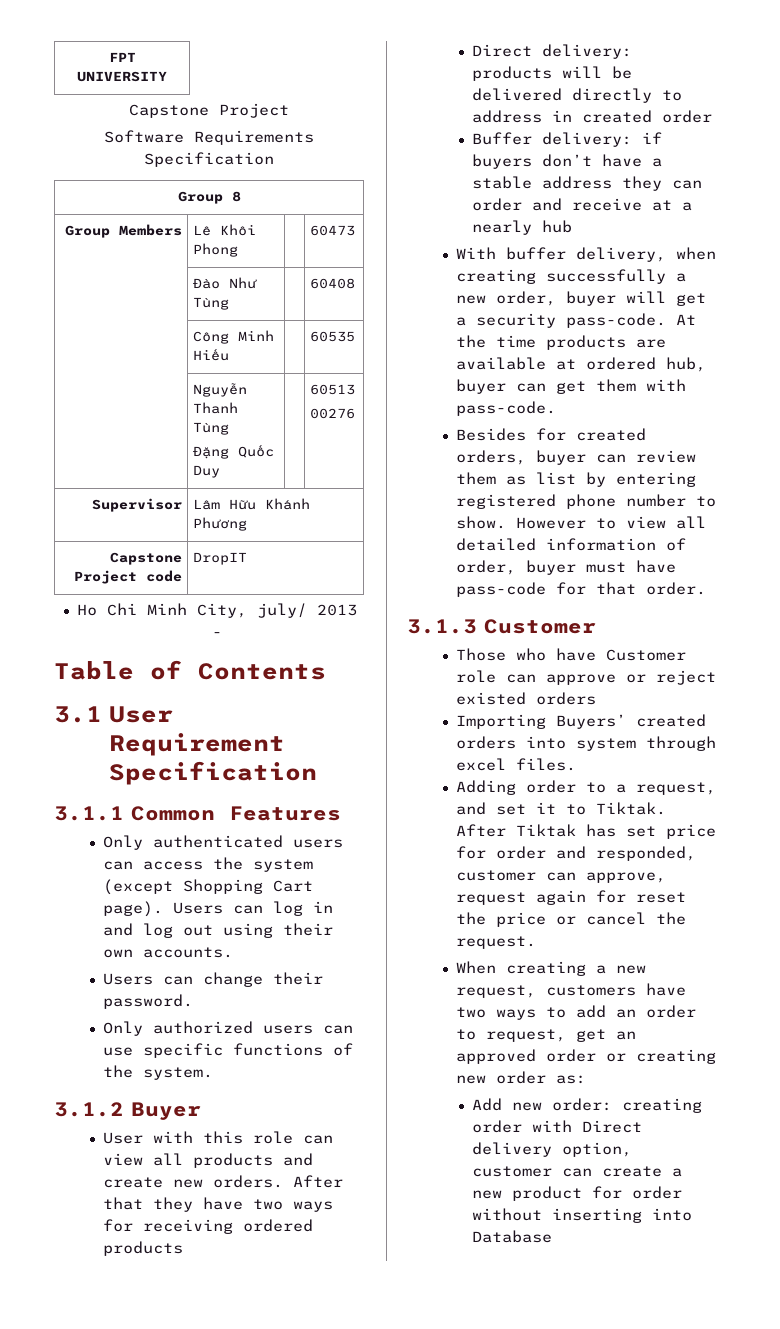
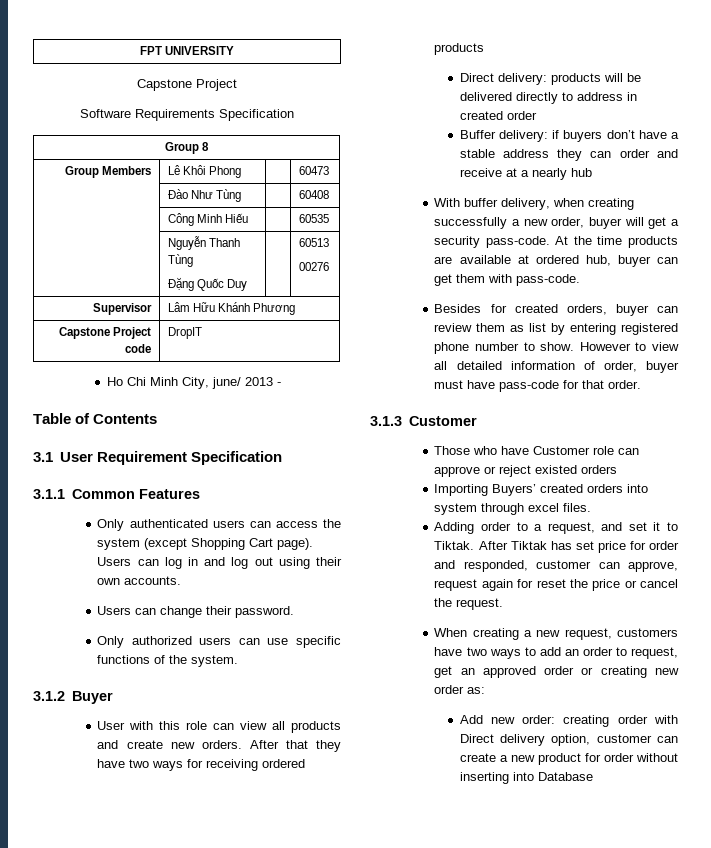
[256,603,307,618] july/ -> [212,377,242,389] june/

